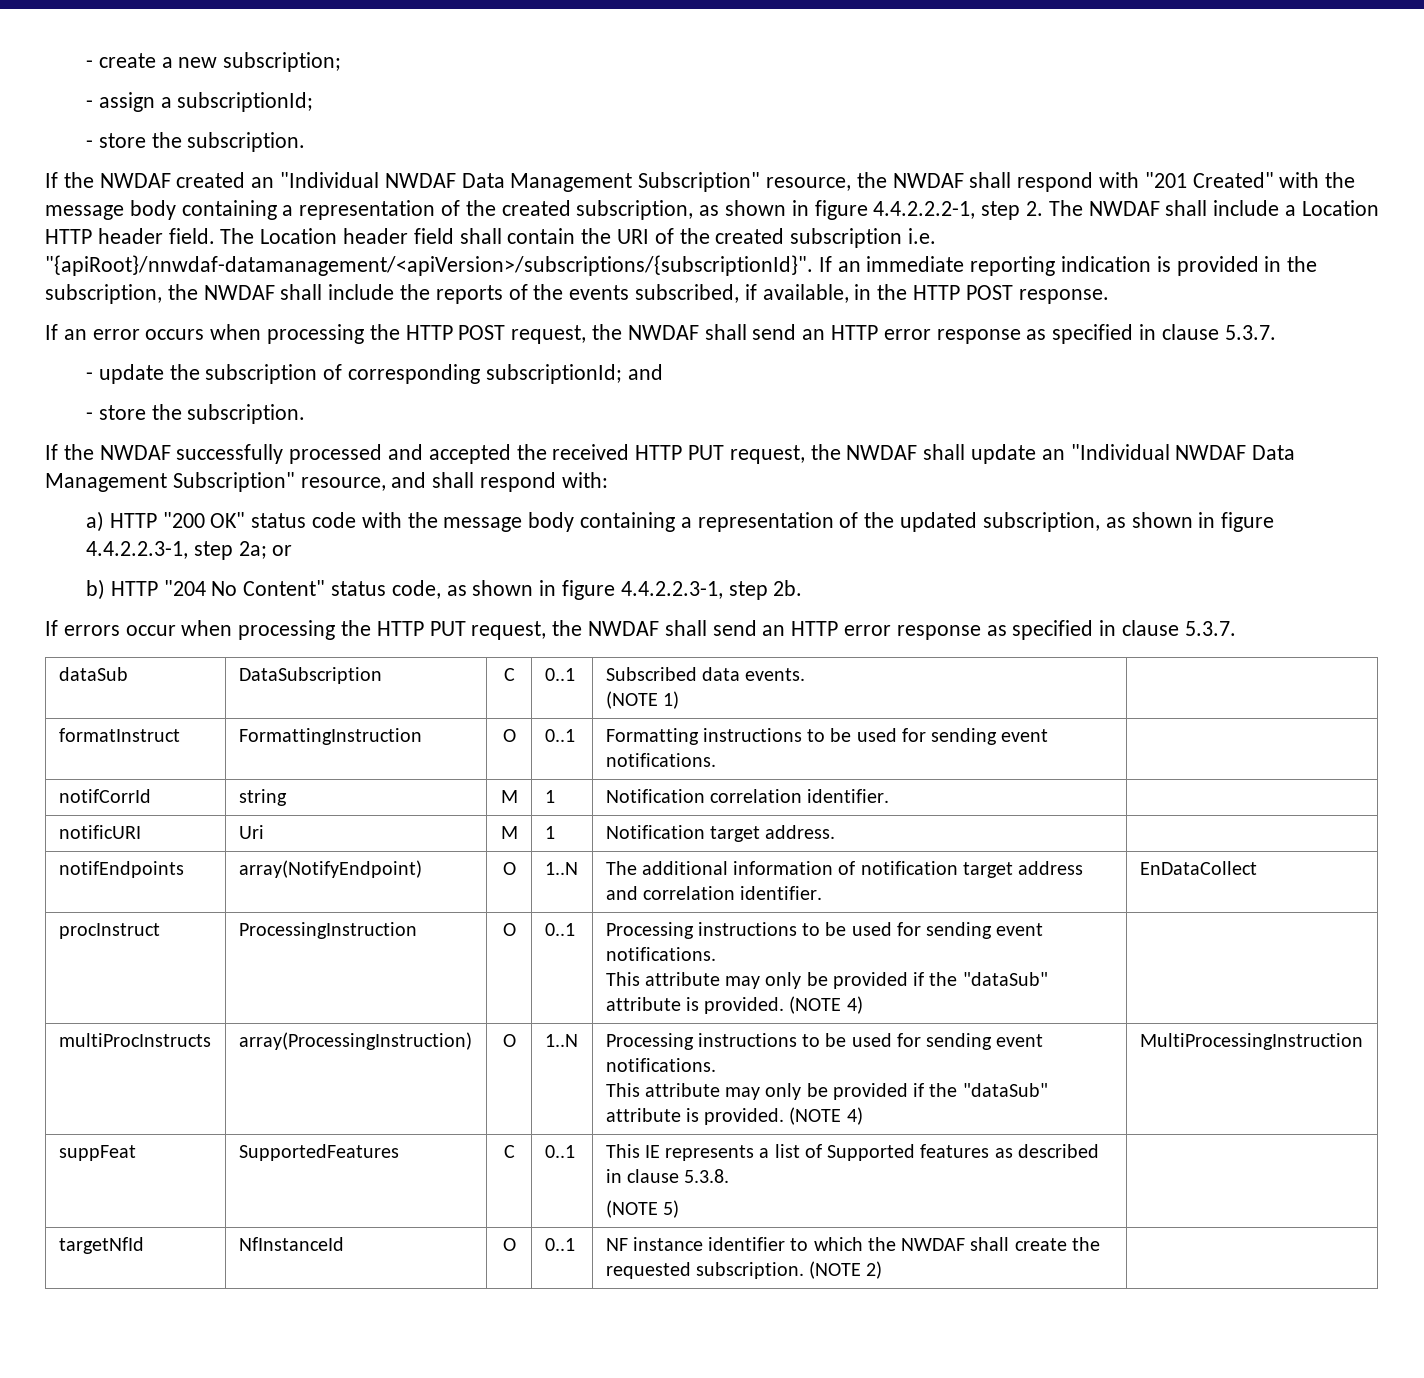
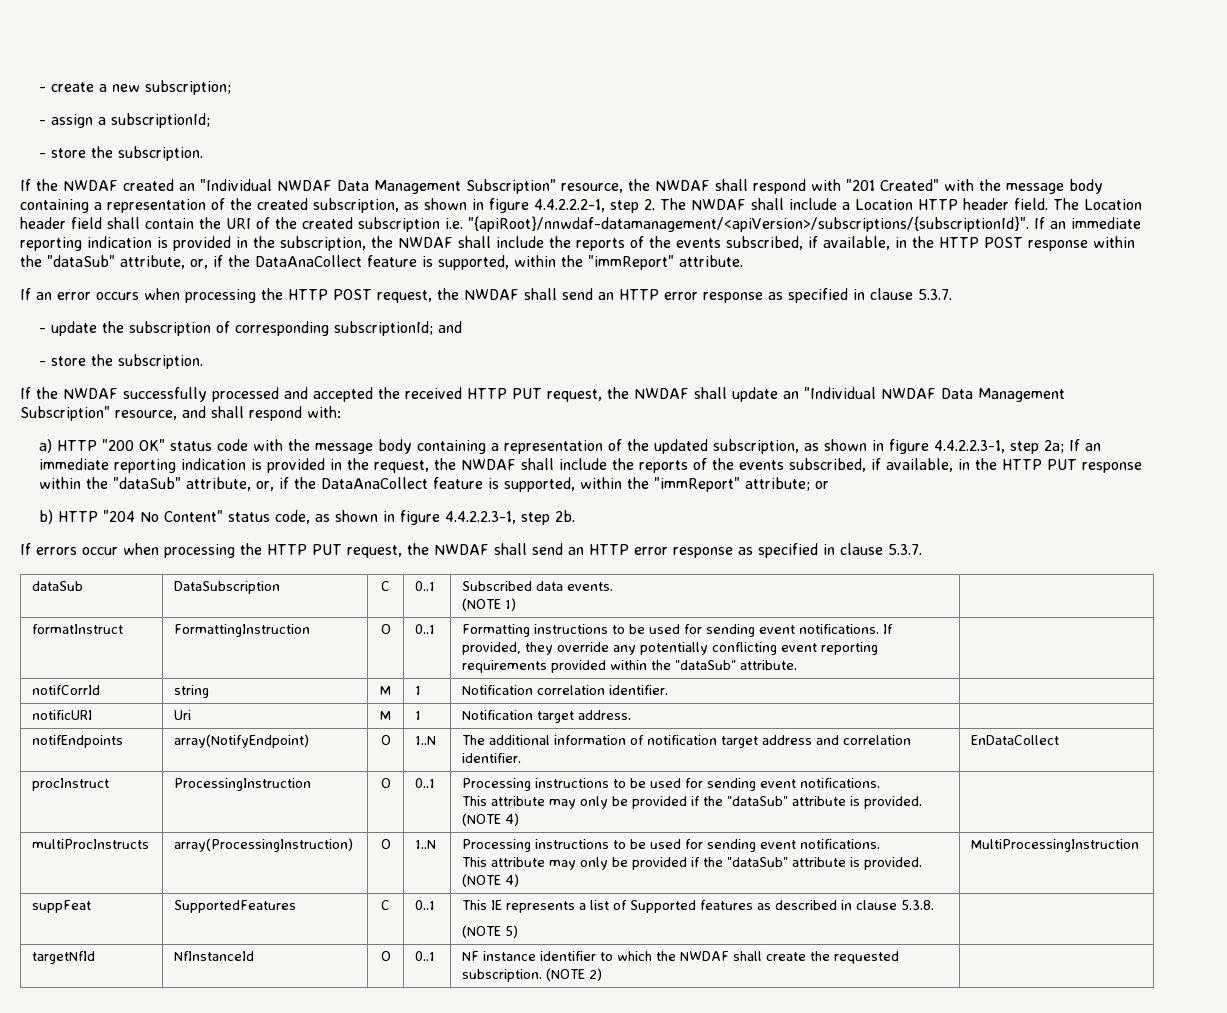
[1018,289,1109,304] response. -> [1028,236,1135,251] [20,255,743,270] response within the "dataSub" attribute, or, if the DataAnaCollect feature is supported, within the "immReport" attribute.
(267, 550) none -> [1068,439,1101,451] [38,458,1142,473] [38,477,810,492] If an immediate reporting indication is provided in the request, the NWDAF shall include the reports of the events subscribed, if available, in the HTTP PUT response within the "dataSub" attribute, or, if the DataAnaCollect feature is supported, within the "immReport" attribute;
(716, 760) none -> [883,624,894,634] [462,642,879,655] [462,660,798,673] If provided, they override any potentially conflicting event reporting requirements provided within the "dataSub" attribute.

